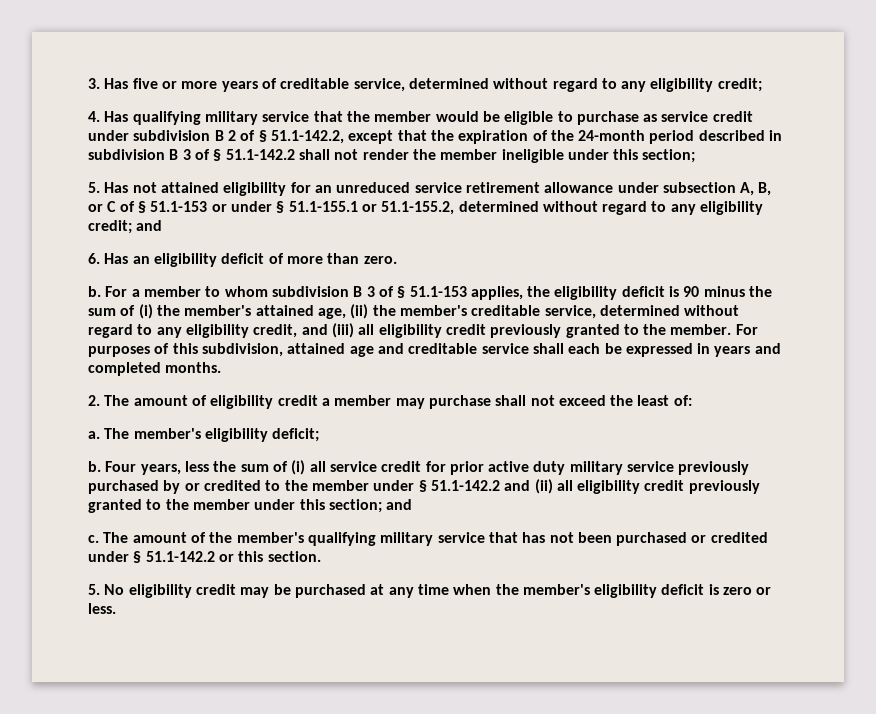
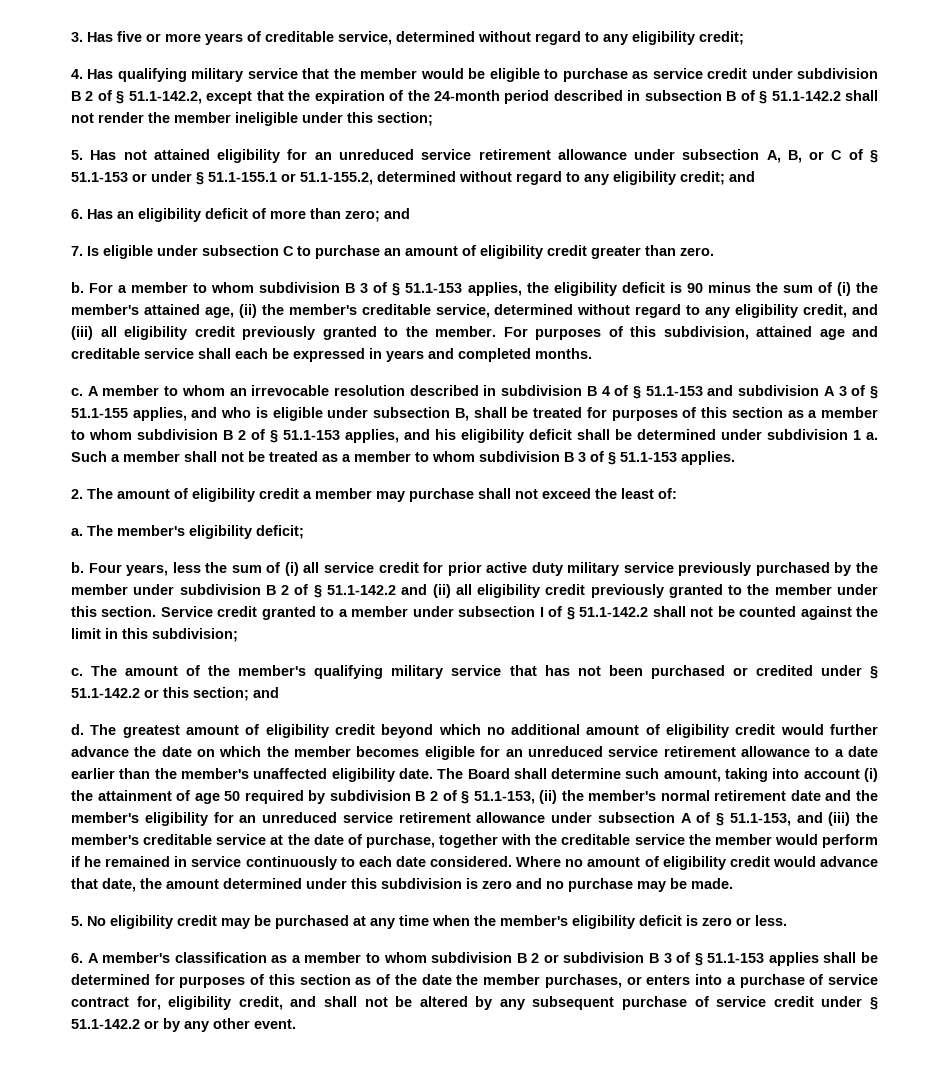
[88,149,191,160] subdivision B 3 -> [644,90,737,101] subsection B
(360, 258) none -> [345,208,410,222] [71,245,676,259] zero; and // 7. Is eligible under subsection C to purchase an amount of eligibility credit greater than
(222, 367) none -> [71,385,878,399] [71,407,878,421] [71,429,878,443] [71,451,735,465] // c. A member to whom an irrevocable resolution described in subdivision B 4 of § 51.1-153 and subdivision A 3 of § 51.1-155 applies, and who is eligible under subsection B, shall be treated for purposes of this section as a member to whom subdivision B 2 of § 51.1-153 applies, and his eligibility deficit shall be determined under subdivision 1 a. Such a member shall not be treated as a member to whom subdivision B 3 of § 51.1-153 applies.
[184,480,415,491] or credited to the member under -> [855,562,878,573] [71,584,309,595] the member under subdivision B 2 of
[328,499,413,513] section; and -> [101,606,879,620] [71,628,238,642] section. Service credit granted to a member under subsection I of § 51.1-142.2 shall not be counted against the limit in this subdivision;
[267,551,321,562] section. -> [193,687,279,701] [71,724,878,738] [71,746,879,760] [71,768,878,782] [71,790,878,804] [71,812,878,826] [71,834,878,848] [71,856,879,870] [71,878,733,892] section; and // d. The greatest amount of eligibility credit beyond which no additional amount of eligibility credit would further advance the date on which the member becomes eligible for an unreduced service retirement allowance to a date earlier than the member's unaffected eligibility date. The Board shall determine such amount, taking into account (i) the attainment of age 50 required by subdivision B 2 of § 51.1-153, (ii) the member's normal retirement date and the member's eligibility for an unreduced service retirement allowance under subsection A of § 51.1-153, and (iii) the member's creditable service at the date of purchase, together with the creditable service the member would perform if he remained in service continuously to each date considered. Where no amount of eligibility credit would advance that date, the amount determined under this subdivision is zero and no purchase may be made.
(116, 608) none -> [71,952,878,966] [71,974,878,988] [71,996,879,1010] [71,1018,296,1032] // 6. A member's classification as a member to whom subdivision B 2 or subdivision B 3 of § 51.1-153 applies shall be determined for purposes of this section as of the date the member purchases, or enters into a purchase of service contract for, eligibility credit, and shall not be altered by any subsequent purchase of service credit under § 51.1-142.2 or by any other event.

